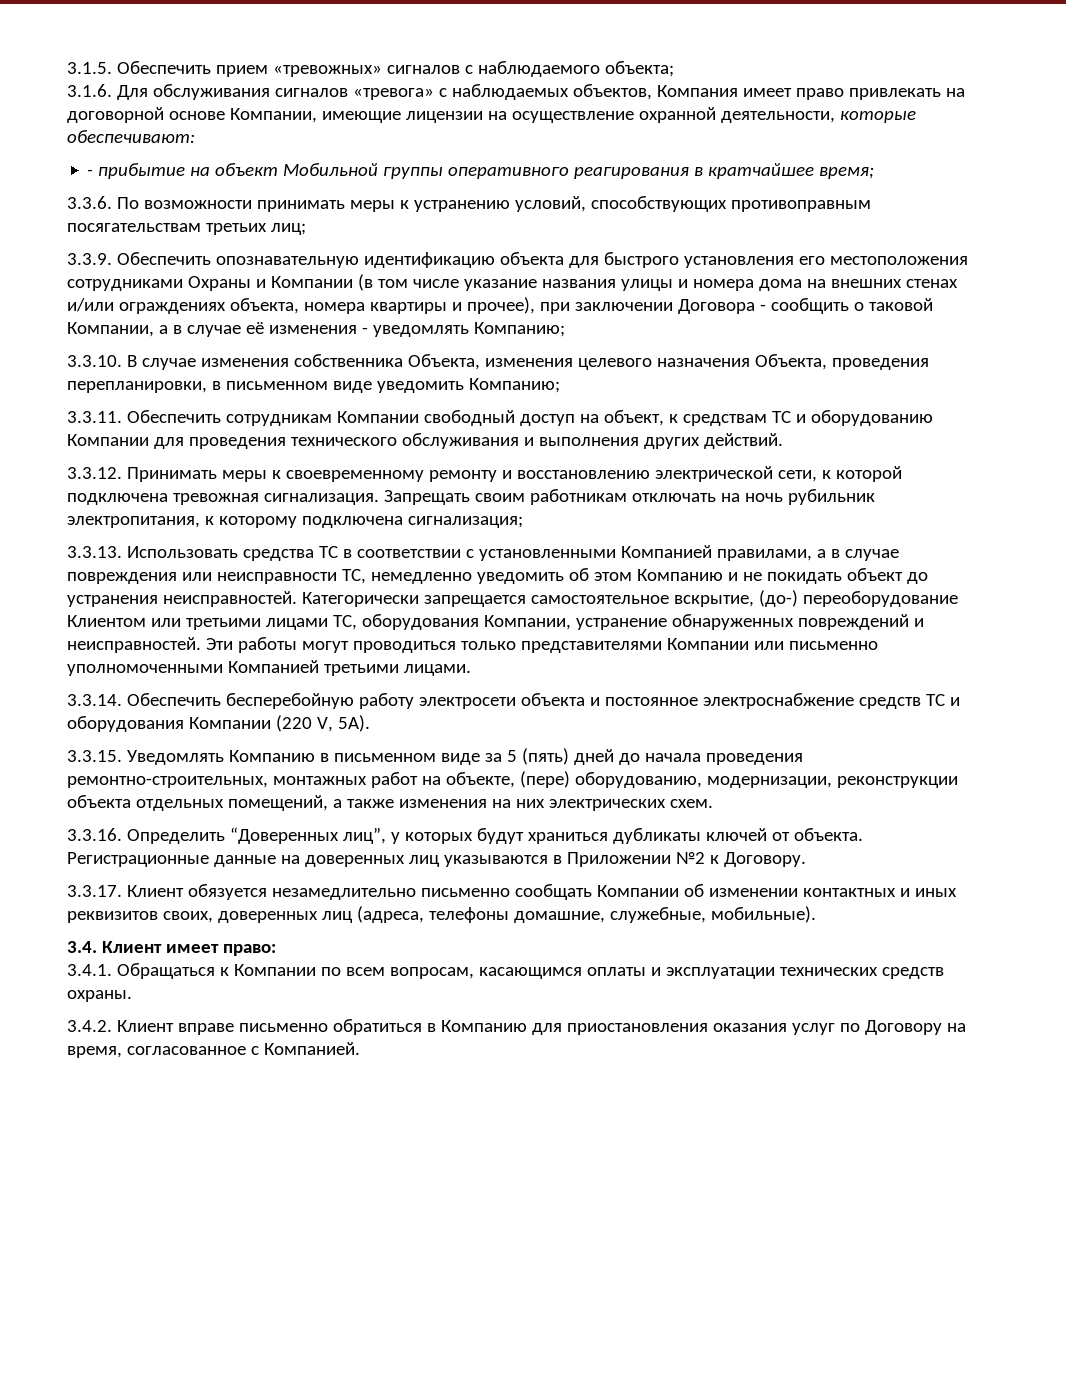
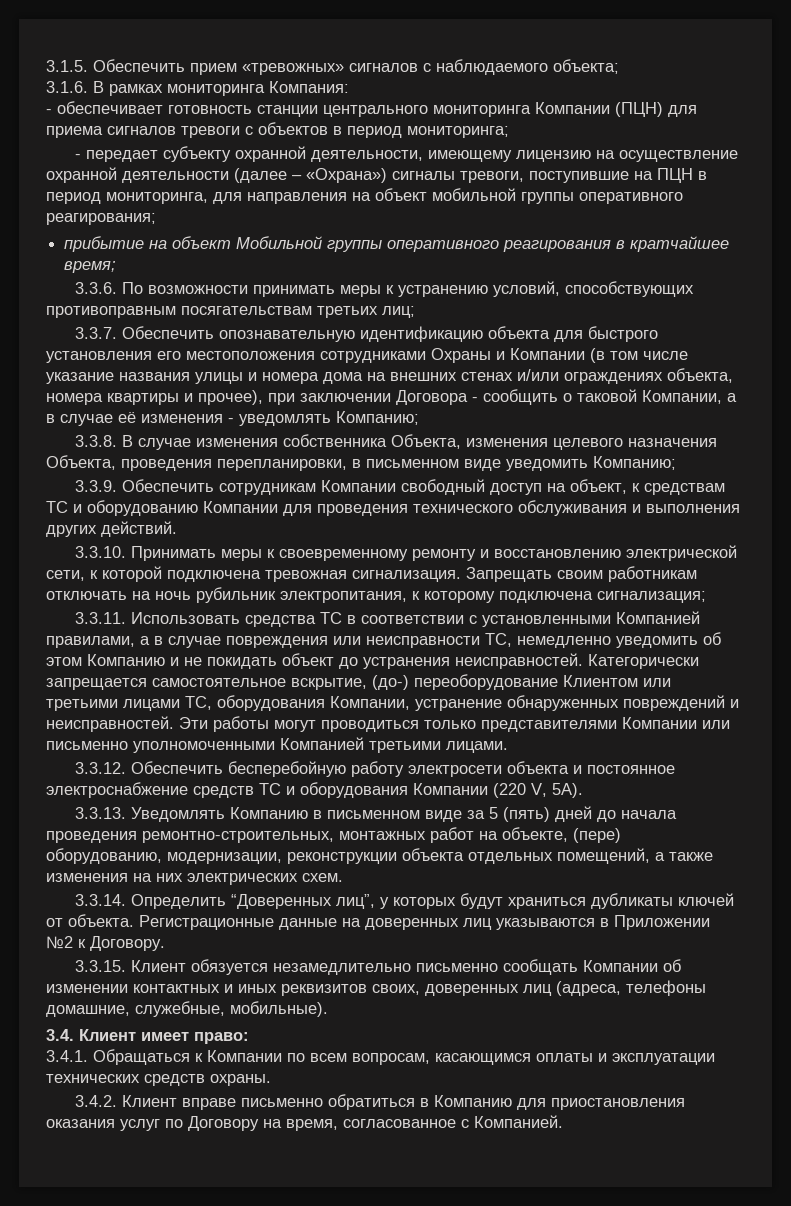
[116,84,965,100] [67,107,916,123] [67,130,195,143] [87,169,94,176] Для обслуживания сигналов «тревога» с наблюдаемых объектов, Компания имеет право привлекать на договорной основе Компании, имеющие лицензии на осуществление охранной деятельности, которые обеспечивают: // - -> [93,81,349,96] [46,101,697,117] [46,122,509,138] [75,146,739,162] [46,167,707,183] [46,188,683,204] [46,213,156,225] В рамках мониторинга Компания: // - обеспечивает готовность станции центрального мониторинга Компании (ПЦН) для приема сигналов тревоги с объектов в период мониторинга; // - передает субъекту охранной деятельности, имеющему лицензию на осуществление охранной деятельности (далее – «Охрана») сигналы тревоги, поступившие на ПЦН в период мониторинга, для направления на объект мобильной группы оперативного реагирования; //
[67,253,112,265] 3.3.9. -> [75,327,118,339] 3.3.7.
[67,355,122,367] 3.3.10. -> [75,435,118,447] 3.3.8.
[67,411,122,423] 3.3.11. -> [75,480,118,492] 3.3.9.
[67,467,122,479] 3.3.12. -> [75,546,127,558] 3.3.10.
[67,546,122,558] 3.3.13. -> [75,612,127,624] 3.3.11.
[67,694,122,706] 3.3.14. -> [75,762,127,774] 3.3.12.
[67,750,122,762] 3.3.15. -> [75,807,127,819] 3.3.13.
[67,828,122,841] 3.3.16. -> [75,894,127,906] 3.3.14.
[67,885,122,897] 3.3.17. -> [75,960,127,972] 3.3.15.

